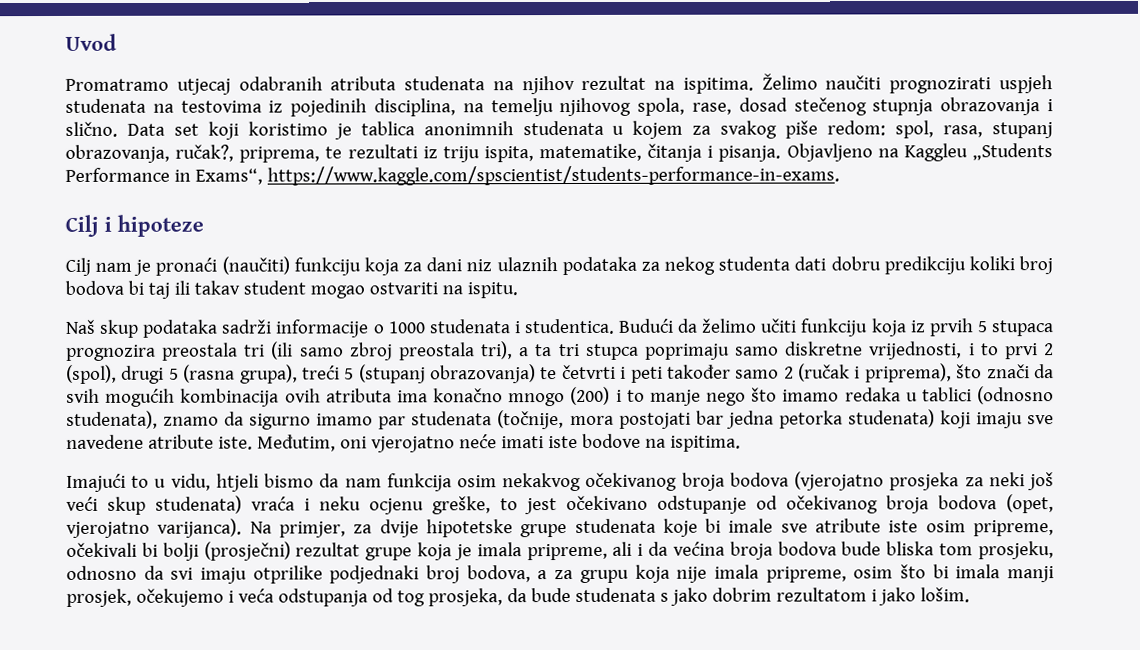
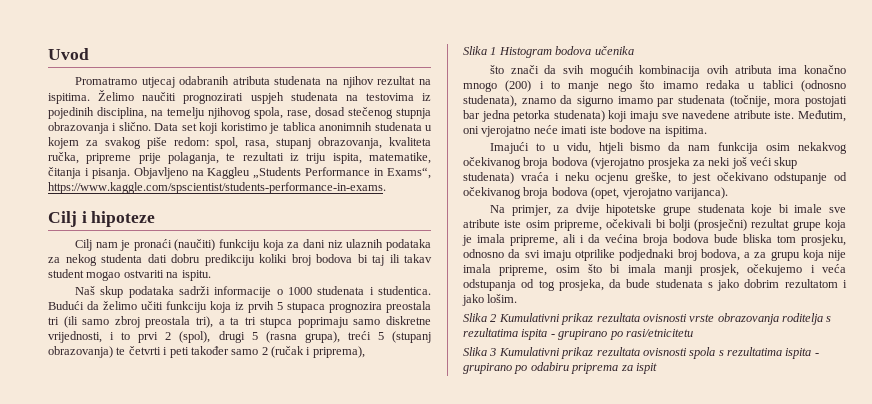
[175,144,321,163] ručak?, priprema, -> [389,137,431,146] [48,152,219,164] kvaliteta ručka, pripreme prije polaganja,
(952, 373) none -> [463,46,634,58] // Slika 1 Histogram bodova učenika //
(243, 528) none -> (728, 193) //
(970, 595) none -> [463,313,832,325] [463,328,693,340] [463,347,819,359] [463,362,657,374] // Slika 2 Kumulativni prikaz rezultata ovisnosti vrste obrazovanja roditelja s rezultatima ispita - grupirano po rasi/etnicitetu // Slika 3 Kumulativni prikaz rezultata ovisnosti spola s rezultatima ispita - grupirano po odabiru priprema za ispit

